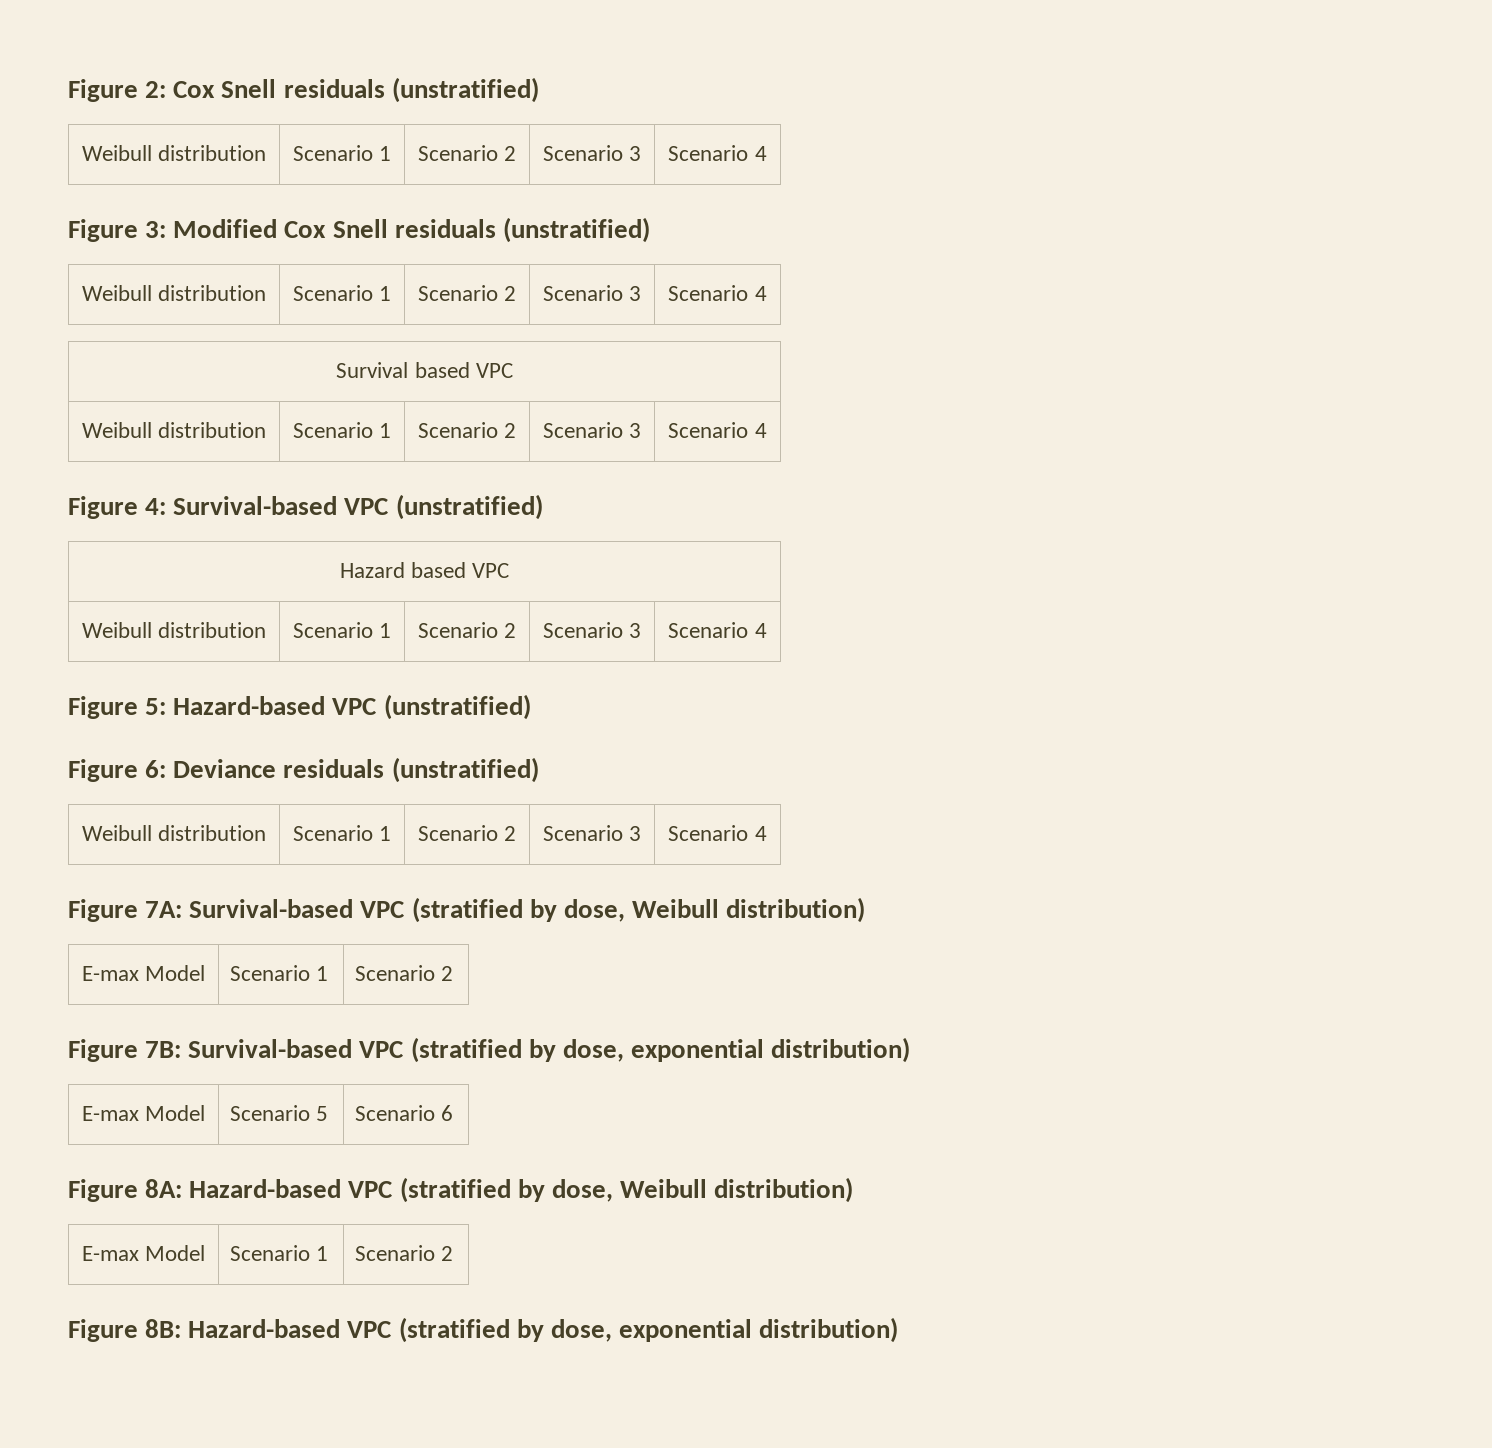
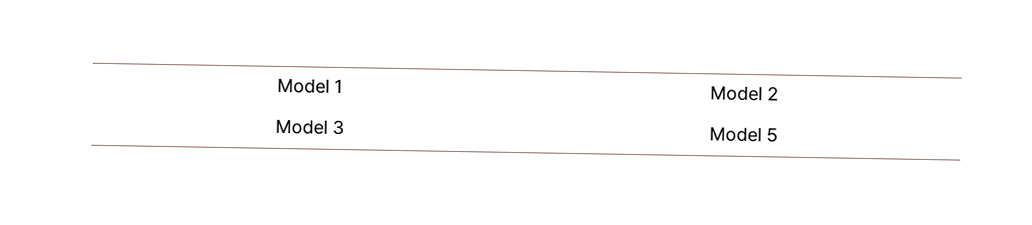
[68,77,539,103] [81,145,267,161] [292,145,392,161] [417,145,517,161] [542,145,642,161] [668,145,767,161] [68,217,650,243] [81,285,267,301] [292,285,392,301] [417,285,517,301] [542,285,642,301] [668,285,767,301] [336,362,513,378] [81,422,267,438] [292,422,392,438] [417,422,517,438] [542,422,642,438] [668,422,767,438] [68,494,543,520] [339,562,510,578] [81,622,267,638] [292,622,392,638] [417,622,517,638] [542,622,642,638] [668,622,767,638] [68,694,531,720] [68,757,539,783] [81,825,267,841] [292,825,392,841] [417,825,517,841] [542,825,642,841] [668,825,767,841] [68,897,866,923] [81,965,206,981] [230,965,329,981] [355,965,454,981] [68,1037,911,1063] [81,1105,206,1121] [230,1105,329,1121] [355,1105,454,1121] [68,1177,854,1203] [81,1245,206,1261] [230,1245,329,1261] [355,1245,454,1261] [68,1317,899,1343] Figure 2: Cox Snell residuals (unstratified) // Weibull distribution | Scenario 1 | Scenario 2 | Scenario 3 | Scenario 4 // Figure 3: Modified Cox Snell residuals (unstratified) // Weibull distribution | Scenario 1 | Scenario 2 | Scenario 3 | Scenario 4 // Survival based VPC // Weibull distribution | Scenario 1 | Scenario 2 | Scenario 3 | Scenario 4 // Figure 4: Survival-based VPC (unstratified) // Hazard based VPC // Weibull distribution | Scenario 1 | Scenario 2 | Scenario 3 | Scenario 4 // Figure 5: Hazard-based VPC (unstratified) // Figure 6: Deviance residuals (unstratified) // Weibull distribution | Scenario 1 | Scenario 2 | Scenario 3 | Scenario 4 // Figure 7A: Survival-based VPC (stratified by dose, Weibull distribution) // E-max Model | Scenario 1 | Scenario 2 // Figure 7B: Survival-based VPC (stratified by dose, exponential distribution) // E-max Model | Scenario 5 | Scenario 6 // Figure 8A: Hazard-based VPC (stratified by dose, Weibull distribution) // E-max Model | Scenario 1 | Scenario 2 // Figure 8B: Hazard-based VPC (stratified by dose, exponential distribution) -> [277,77,343,94] [709,85,779,102] [274,118,344,136] [708,126,778,143] Model 1 | Model 2 // Model 3 | Model 5

